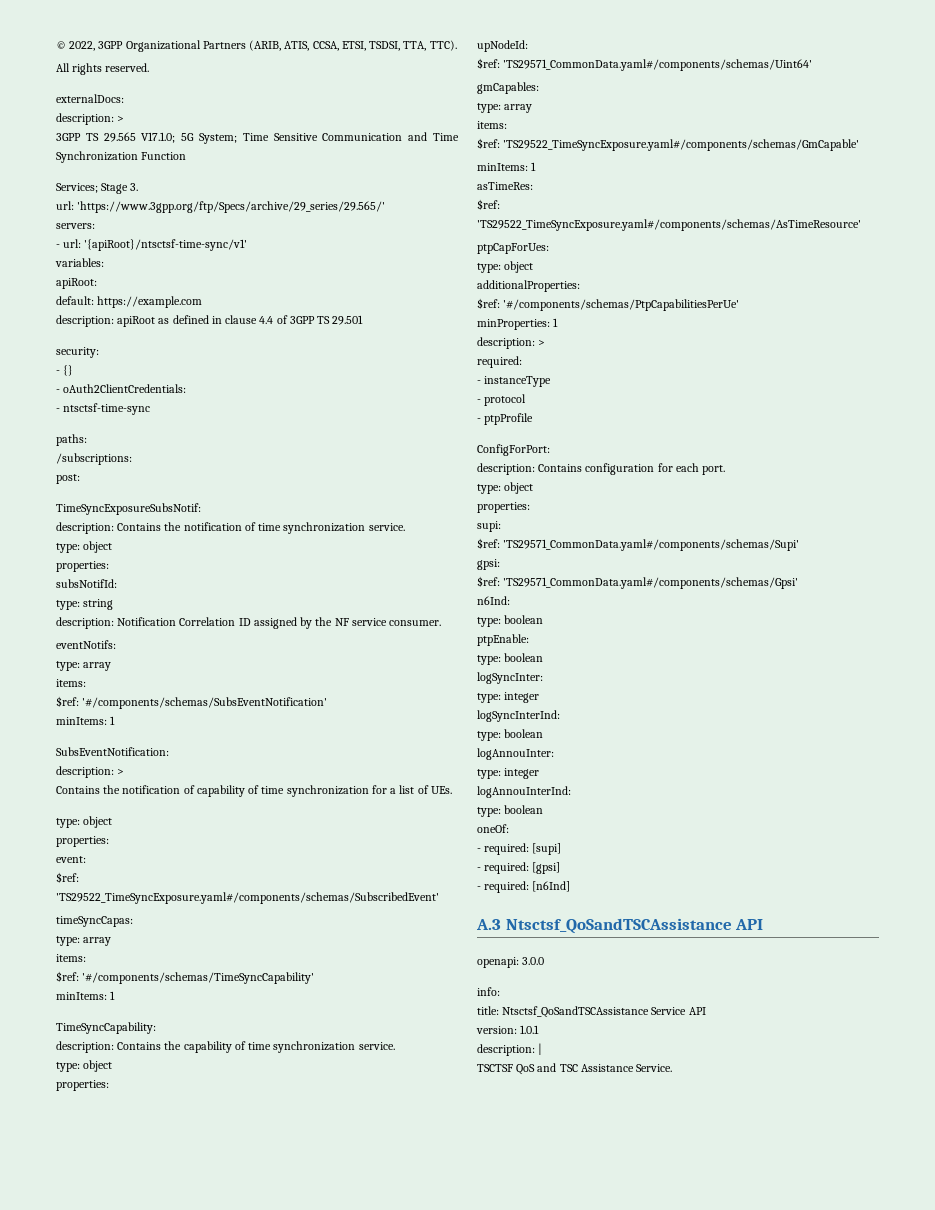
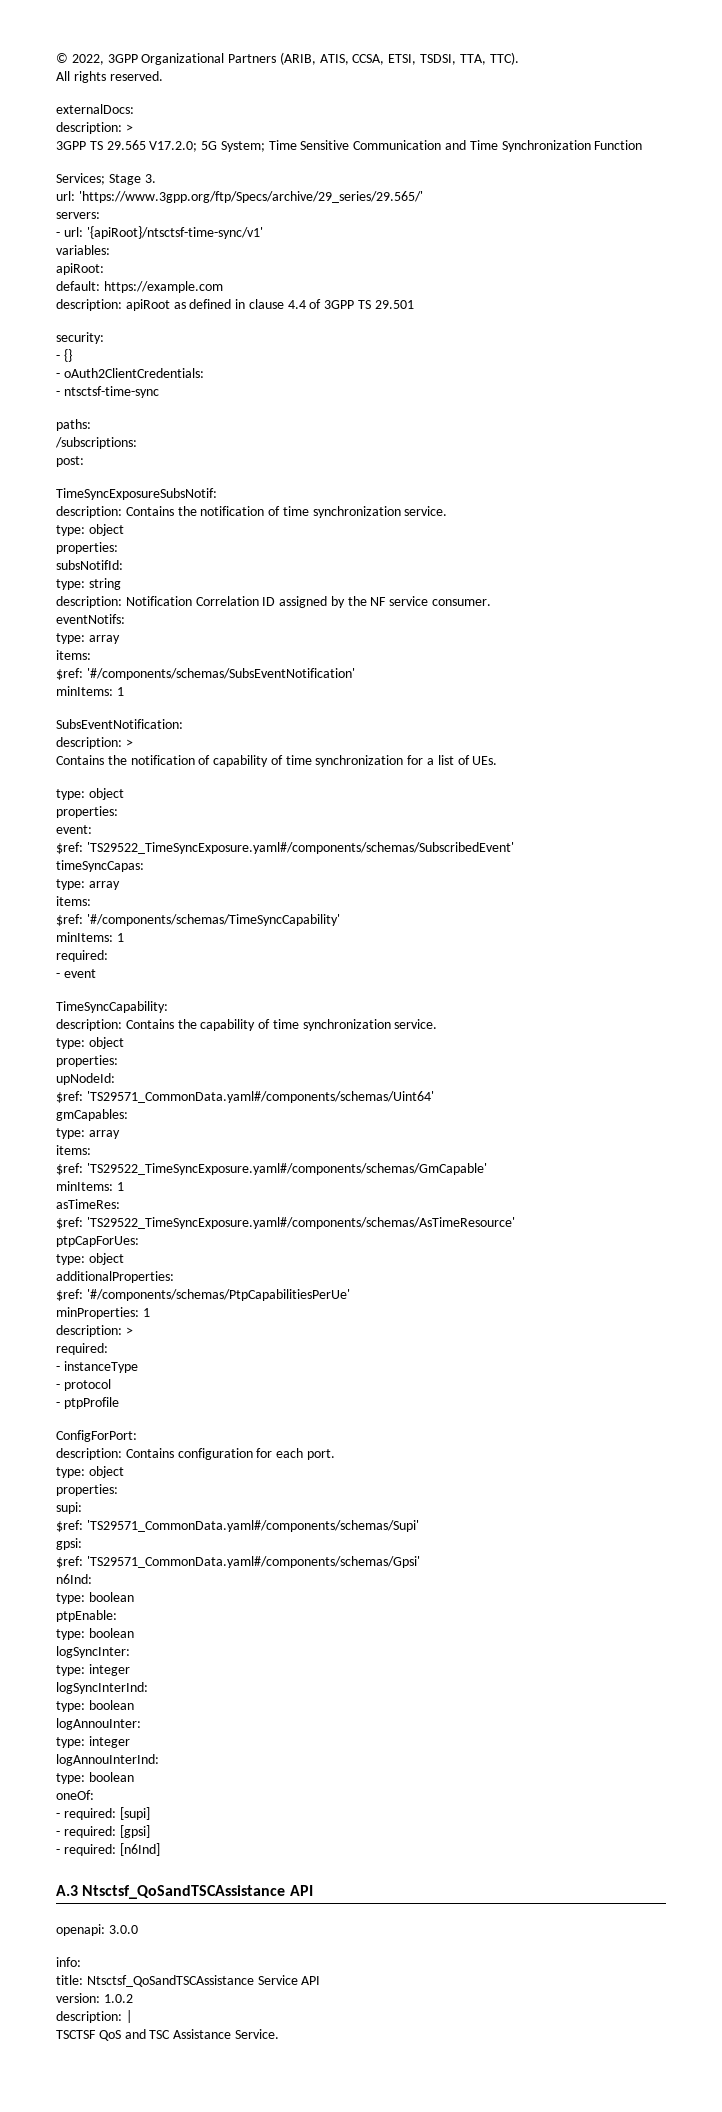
[141,132,176,143] V17.1.0; -> [149,141,198,152] V17.2.0;
(116, 995) none -> [56,950,108,962] [56,969,96,978] // required: // - event
[520,1025,540,1034] 1.0.1 -> [103,1994,133,2003] 1.0.2

